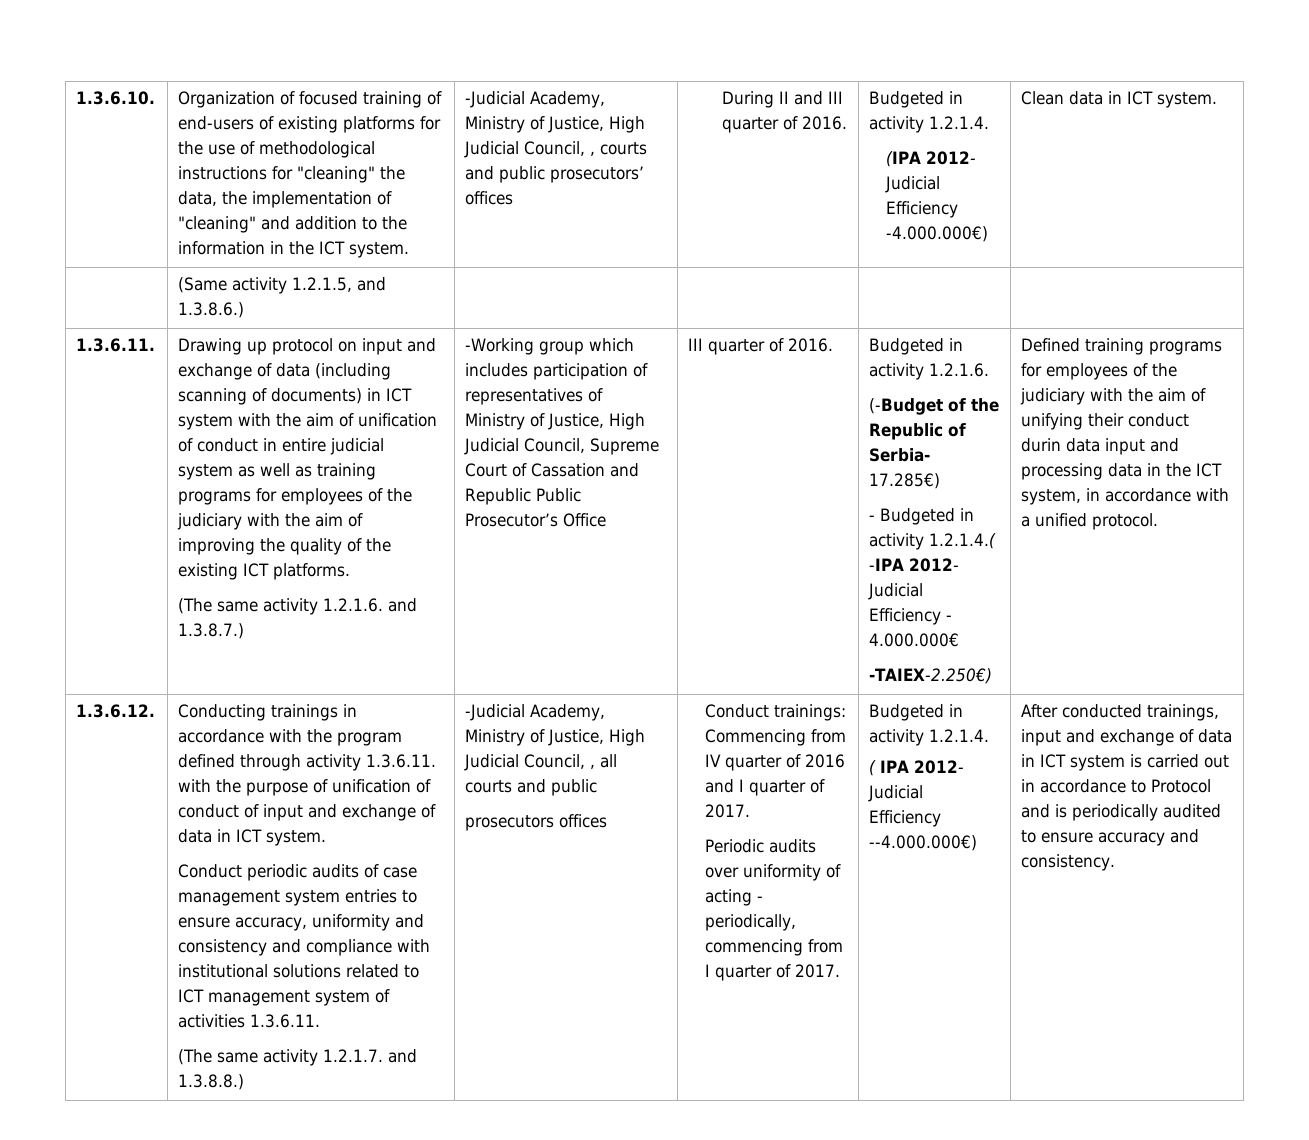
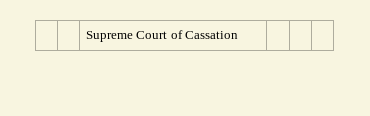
[76,91,156,105] [178,91,443,108] [178,116,442,133] [178,141,376,158] [178,166,406,183] [178,191,393,208] [178,216,408,233] [178,241,410,258] [465,91,606,108] [465,116,646,133] [464,141,648,158] [465,166,645,183] [465,191,514,205] [721,91,843,108] [721,116,847,133] [869,91,964,108] [869,116,990,133] [886,151,977,167] [885,176,941,193] [886,201,959,218] [886,226,989,242] [1021,91,1218,108] [178,277,387,294] [178,302,245,318] [76,338,156,352] [178,338,437,355] [178,363,392,380] [178,388,413,405] [178,413,438,430] [178,438,385,455] [178,463,377,480] [178,488,413,505] [177,513,364,530] [178,538,392,555] [178,563,351,580] [178,598,418,615] [178,623,245,639] [465,338,635,355] [465,363,649,380] [465,388,604,405] [465,413,646,430] [464,438,660,455] [465,463,640,477] [465,488,582,505] [465,513,607,527] [688,338,834,355] [869,338,964,355] [869,363,990,380] [869,398,1000,415] [869,423,967,440] [869,448,931,462] [869,473,941,489] [869,508,975,525] [869,533,997,550] [869,558,960,572] [868,583,924,600] [869,608,953,625] [869,633,960,647] [869,668,993,684] [1021,338,1223,355] [1021,363,1178,380] [1020,388,1207,405] [1021,413,1190,430] [1021,438,1180,455] [1021,463,1223,480] [1021,488,1230,505] [1021,513,1159,530] [76,704,156,718] [178,704,358,721] [178,729,403,746] [178,754,437,771] [178,779,432,796] [178,804,437,821] [178,829,327,846] [178,864,418,881] [178,889,418,906] [178,914,425,931] [178,939,431,956] [178,964,420,978] [178,989,391,1006] [178,1014,321,1028] [178,1049,418,1066] [178,1074,245,1090] [465,704,606,721] [465,729,646,746] [464,754,618,771] [465,779,598,796] [465,814,608,831] [705,704,847,721] [705,729,847,746] [705,754,846,771] [705,779,826,796] [705,804,751,818] [705,839,817,853] [705,864,842,881] [705,889,764,906] [705,914,797,931] [705,939,844,956] [705,964,841,981] [869,704,964,721] [869,729,990,746] [869,760,965,776] [868,785,924,802] [869,810,942,827] [869,835,978,851] [1021,704,1220,721] [1021,729,1233,746] [1021,754,1230,771] [1021,779,1212,793] [1021,804,1222,821] [1021,829,1200,846] [1021,854,1116,871] 1.3.6.10. | Organization of focused training of end-users of existing platforms for the use of methodological instructions for "cleaning" the data, the implementation of "cleaning" and addition to the information in the ICT system. | -Judicial Academy, Ministry of Justice, High Judicial Council, , courts and public prosecutors’ offices | During II and III quarter of 2016. | Budgeted in activity 1.2.1.4. // (IPA 2012- Judicial Efficiency -4.000.000€) | Clean data in ICT system. // | (Same activity 1.2.1.5, and 1.3.8.6.) | | | | // 1.3.6.11. | Drawing up protocol on input and exchange of data (including scanning of documents) in ICT system with the aim of unification of conduct in entire judicial system as well as training programs for employees of the judiciary with the aim of improving the quality of the existing ICT platforms. // (The same activity 1.2.1.6. and 1.3.8.7.) | -Working group which includes participation of representatives of Ministry of Justice, High Judicial Council, Supreme Court of Cassation and Republic Public Prosecutor’s Office | III quarter of 2016. | Budgeted in activity 1.2.1.6. // (-Budget of the Republic of Serbia- 17.285€) // - Budgeted in activity 1.2.1.4.( -IPA 2012- Judicial Efficiency - 4.000.000€ // -TAIEX-2.250€) | Defined training programs for employees of the judiciary with the aim of unifying their conduct durin data input and processing data in the ICT system, in accordance with a unified protocol. // 1.3.6.12. | Conducting trainings in accordance with the program defined through activity 1.3.6.11. with the purpose of unification of conduct of input and exchange of data in ICT system. // Conduct periodic audits of case management system entries to ensure accuracy, uniformity and consistency and compliance with institutional solutions related to ICT management system of activities 1.3.6.11. // (The same activity 1.2.1.7. and 1.3.8.8.) | -Judicial Academy, Ministry of Justice, High Judicial Council, , all courts and public // prosecutors offices | Conduct trainings: Commencing from IV quarter of 2016 and I quarter of 2017. // Periodic audits over uniformity of acting - periodically, commencing from I quarter of 2017. | Budgeted in activity 1.2.1.4. // ( IPA 2012- Judicial Efficiency --4.000.000€) | After conducted trainings, input and exchange of data in ICT system is carried out in accordance to Protocol and is periodically audited to ensure accuracy and consistency. -> [85,30,239,42] | | Supreme Court of Cassation | | |

